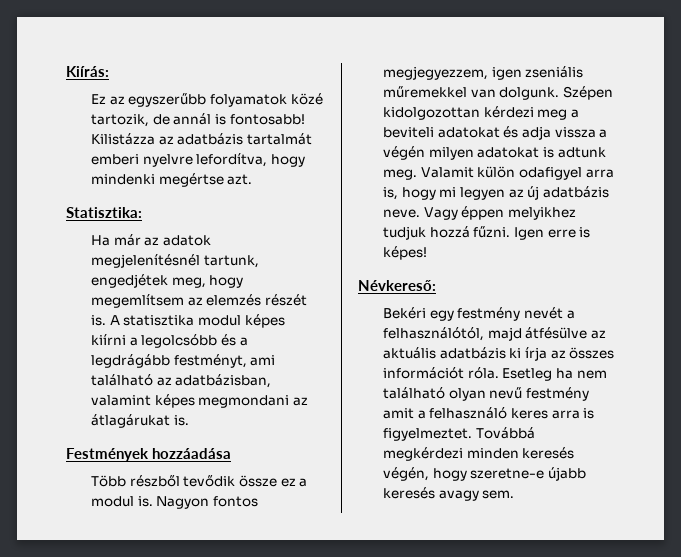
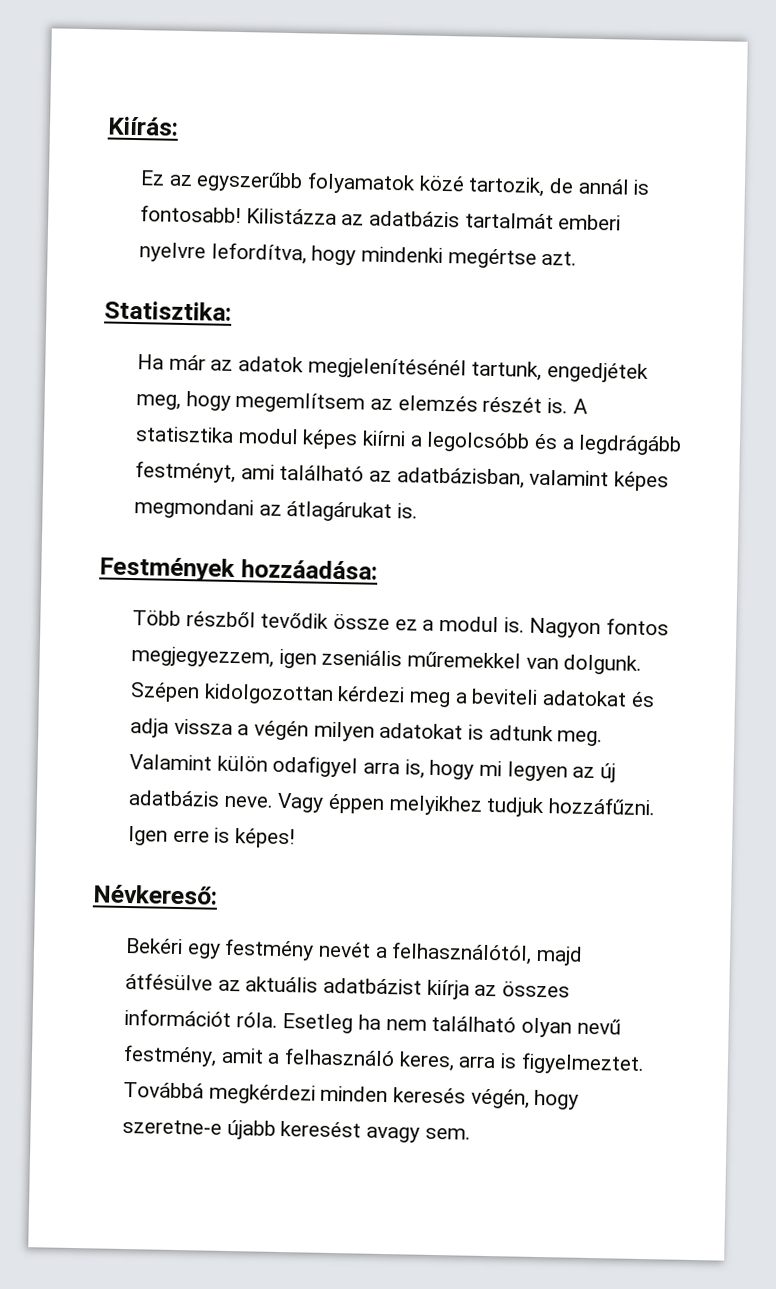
[91,254,201,268] megjelenítésnél -> [307,357,467,380] megjelenítésénél
[152,448,232,459] hozzáadása -> [240,559,378,580] hozzáadása:
[420,167,474,178] Valamit -> [128,753,212,771] Valamint
[429,226,511,238] hozzá fűzni. -> [547,797,656,816] hozzáfűzni.
[439,347,548,361] adatbázis ki írja -> [322,977,470,1000] adatbázist kiírja
[526,387,590,401] festmény -> [122,1044,217,1067] festmény,
[511,408,549,419] keres -> [398,1051,455,1072] keres,
[383,487,436,499] keresés -> [280,1121,362,1138] keresést

